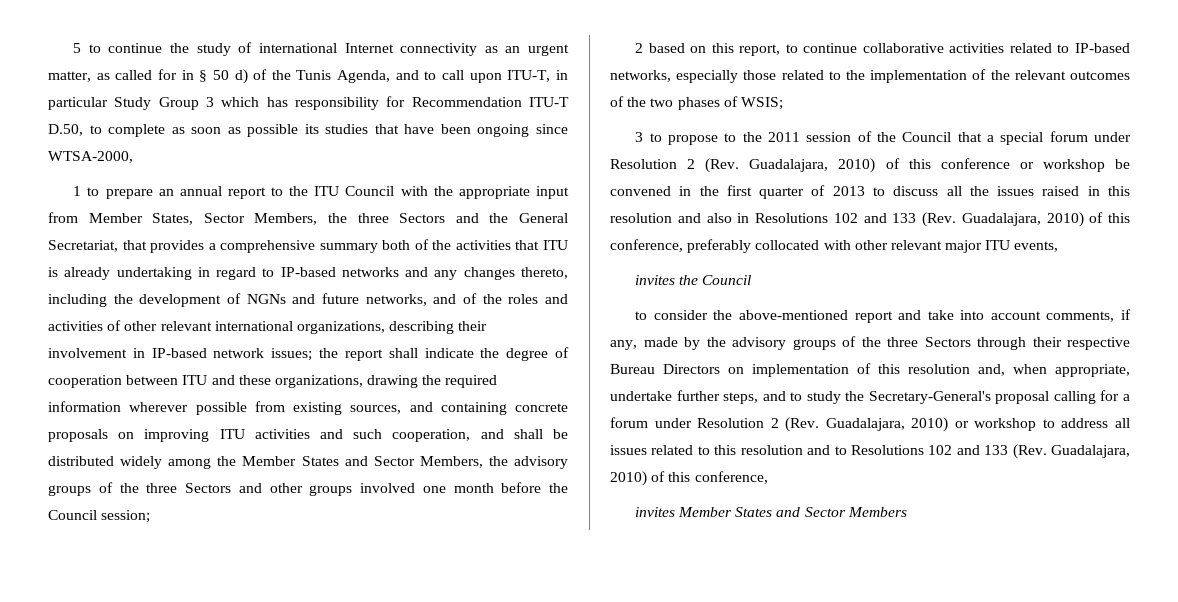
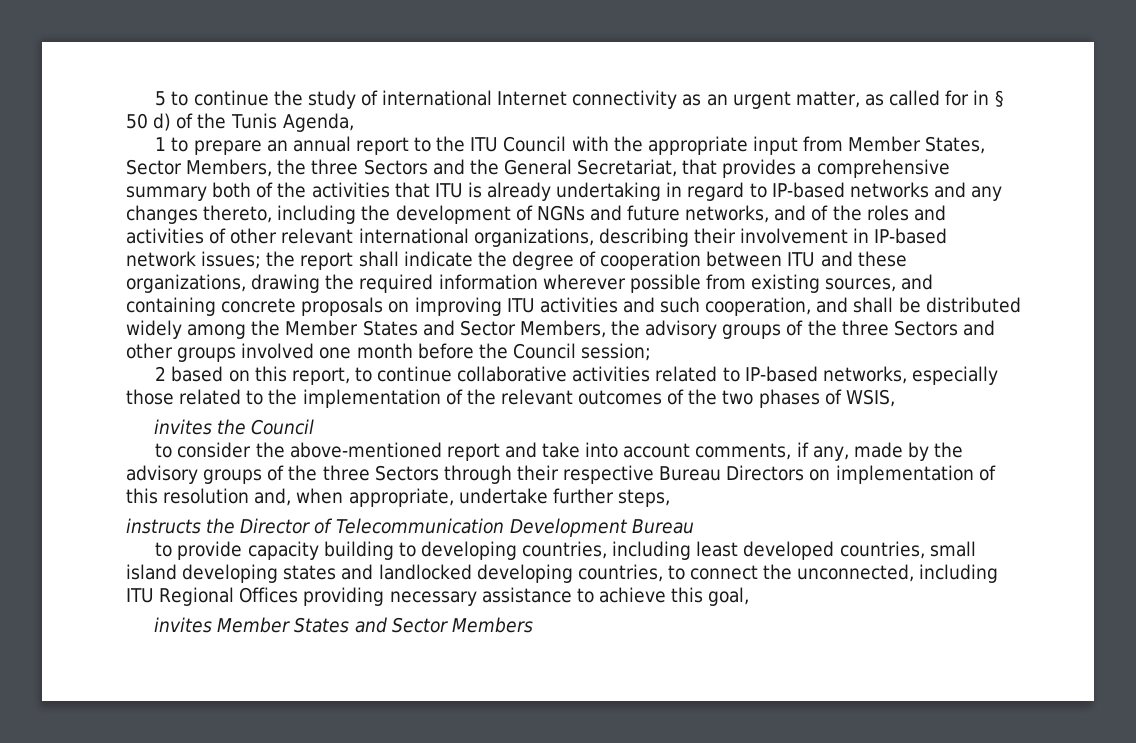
[395,70,568,83] [48,96,569,110] [48,124,568,137] [48,151,133,163] and to call upon ITU-T, in particular Study Group 3 which has responsibility for Recommendation ITU-T D.50, to complete as soon as possible its studies that have been ongoing since WTSA-2000, -> (354, 122) none
[740,97,783,110] [635,131,1131,145] [610,158,1130,173] [610,185,1130,199] [610,212,1130,227] [610,239,1059,253] WSIS; // 3 to propose to the 2011 session of the Council that a special forum under Resolution 2 (Rev. Guadalajara, 2010) of this conference or workshop be convened in the first quarter of 2013 to discuss all the issues raised in this resolution and also in Resolutions 102 and 133 (Rev. Guadalajara, 2010) of this conference, preferably collocated with other relevant major ITU events, -> [845,389,895,407] WSIS,
[762,390,1130,404] [610,417,1130,432] [610,444,1130,459] [610,471,768,486] and to study the Secretary-General's proposal calling for a forum under Resolution 2 (Rev. Guadalajara, 2010) or workshop to address all issues related to this resolution and to Resolutions 102 and 133 (Rev. Guadalajara, 2010) of this conference, -> [126,518,694,537] [155,541,976,560] [126,564,999,583] [126,587,750,606] // instructs the Director of Telecommunication Development Bureau // to provide capacity building to developing countries, including least developed countries, small island developing states and landlocked developing countries, to connect the unconnected, including ITU Regional Offices providing necessary assistance to achieve this goal,

